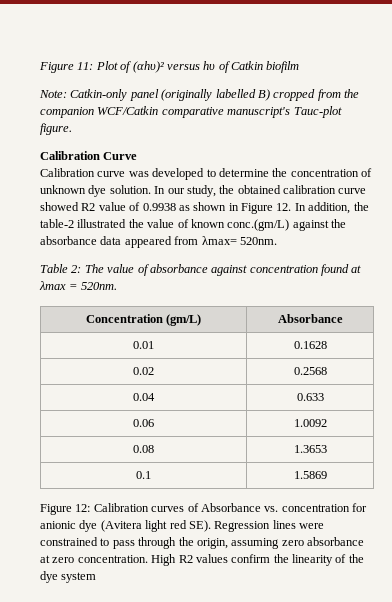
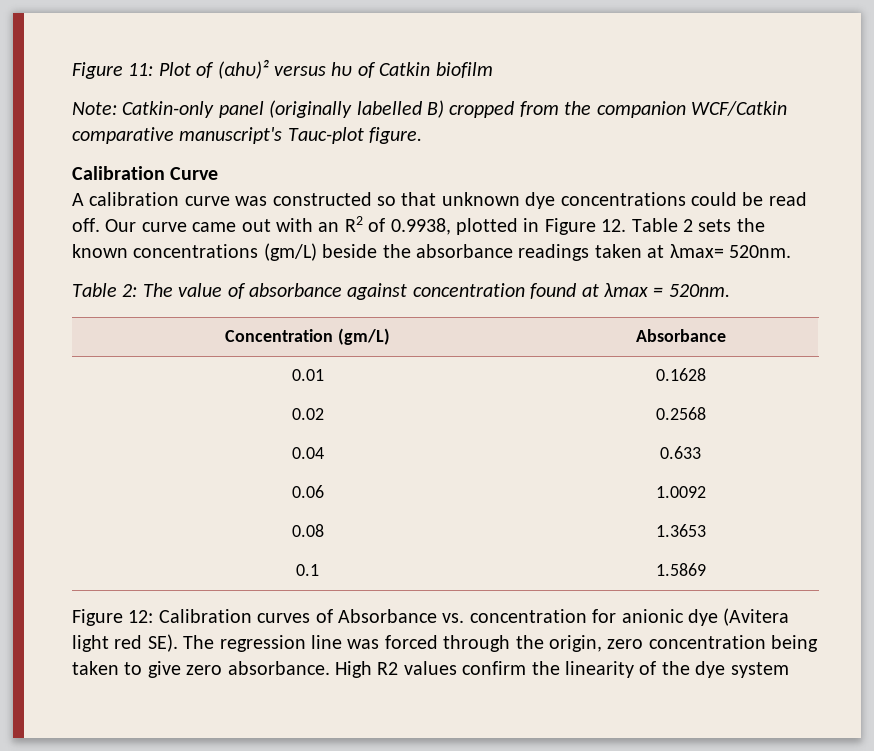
[40,168,372,180] [40,185,367,197] [40,202,369,214] [40,219,346,231] [40,236,199,248] Calibration curve was developed to determine the concentration of unknown dye solution. In our study, the obtained calibration curve showed R2 value of 0.9938 as shown in Figure 12. In addition, the table-2 illustrated the value of known conc.(gm/L) against the absorbance data appeared from -> [72,192,807,209] [72,216,765,235] [72,243,665,261] A calibration curve was constructed so that unknown dye concentrations could be read off. Our curve came out with an R2 of 0.9938, plotted in Figure 12. Table 2 sets the known concentrations (gm/L) beside the absorbance readings taken at
[214,520,324,532] [40,537,364,549] [40,555,148,563] Regression lines were constrained to pass through the origin, assuming zero absorbance at zero concentration. -> [183,635,819,652] [72,661,330,678] The regression line was forced through the origin, zero concentration being taken to give zero absorbance.

